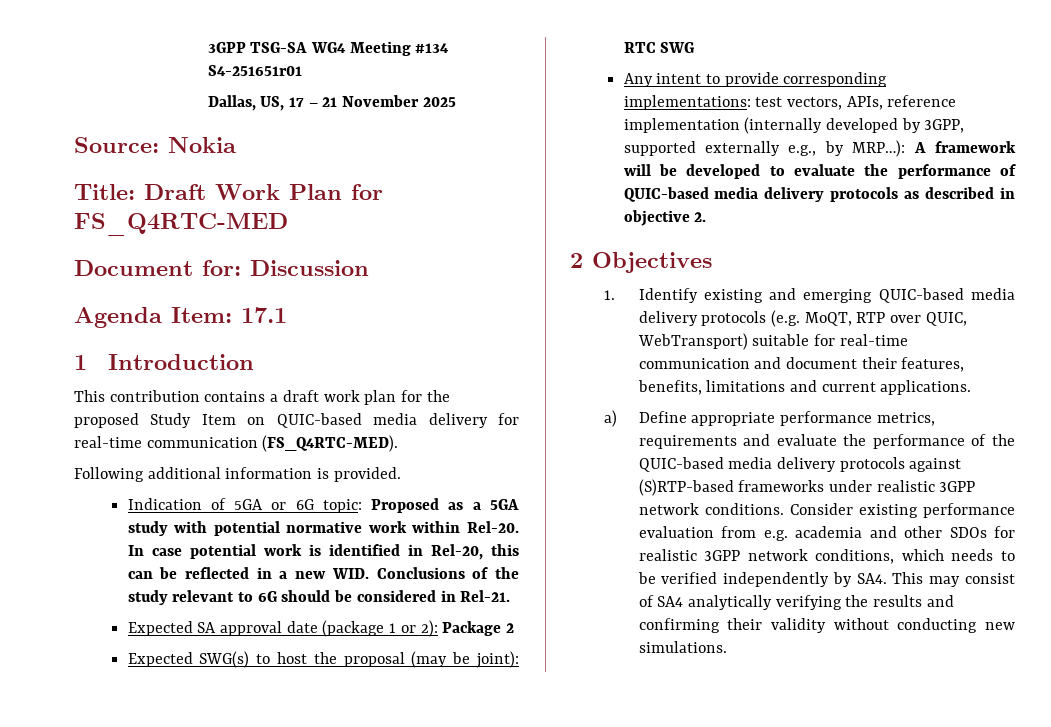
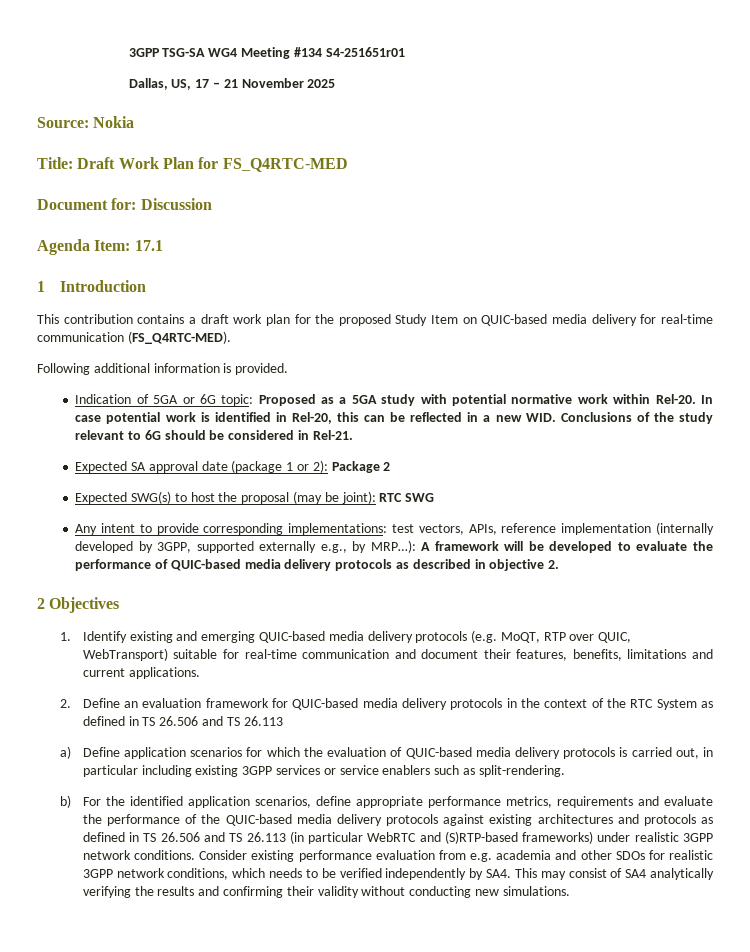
[604,410,687,427] a) Define -> [59,698,713,710] [82,716,283,726] [59,746,713,759] [82,765,565,777] [59,795,351,808] 2. Define an evaluation framework for QUIC-based media delivery protocols in the context of the RTC System as defined in TS 26.506 and TS 26.113 // a) Define application scenarios for which the evaluation of QUIC-based media delivery protocols is carried out, in particular including existing 3GPP services or service enablers such as split-rendering. // b) For the identified application scenarios, define
[638,479,825,496] (S)RTP-based frameworks -> [489,814,714,826] [82,831,594,844] existing architectures and protocols as defined in TS 26.506 and TS 26.113 (in particular WebRTC and (S)RTP-based frameworks)

